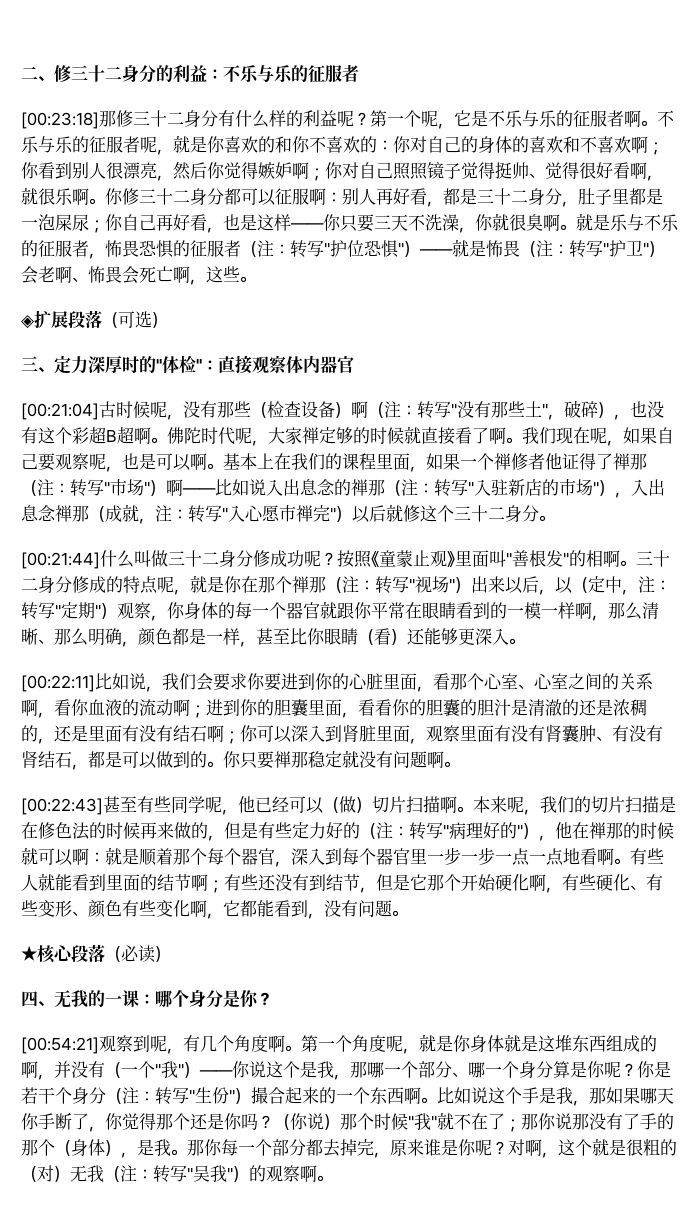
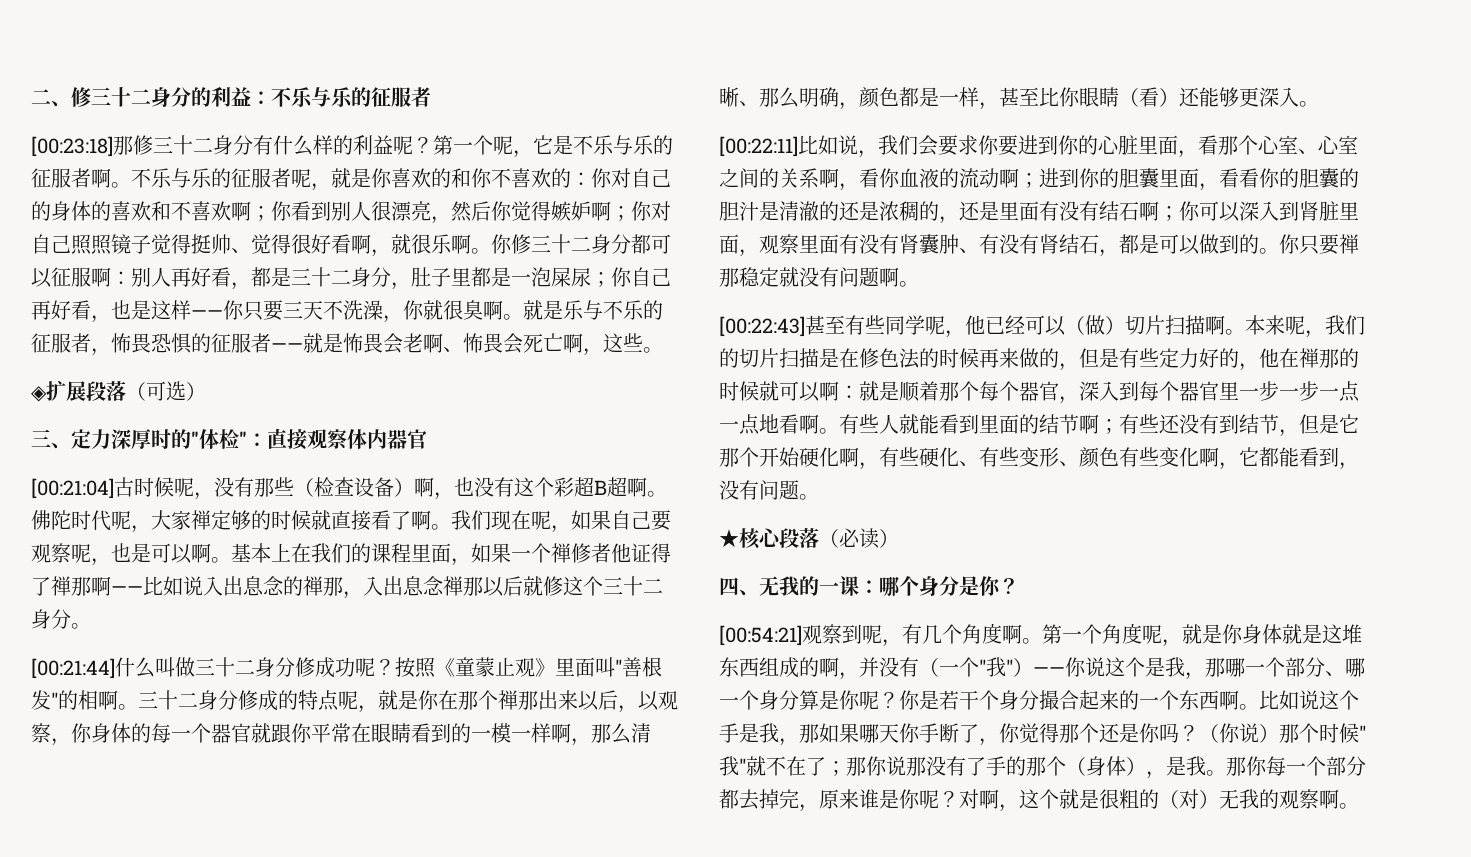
[241,239,665,258] （注：转写"护位恐惧"）——就是怖畏（注：转写"护卫"） -> [271,333,383,353] ——就是怖畏
[368,400,614,420] （注：转写"没有那些土"，破碎） -> (434, 487) none
[21,479,166,497] （注：转写"市场"） -> (91, 586) none
[385,479,665,498] [21,504,352,524] （注：转写"入驻新店的市场"），入出息念禅那（成就，注：转写"入心愿市禅完"） -> [343,576,483,599] ，入出息念禅那
[326,576,671,595] [21,602,117,620] （注：转写"视场"）出来以后，以（定中，注：转写"定期"） -> [538,690,659,713] 出来以后，以
[360,822,539,840] （注：转写"病理好的"） -> (1239, 358) none
[106,1087,251,1105] （注：转写"生份"） -> (1039, 700) none
[104,1165,249,1183] （注：转写"吴我"） -> (1259, 799) none

